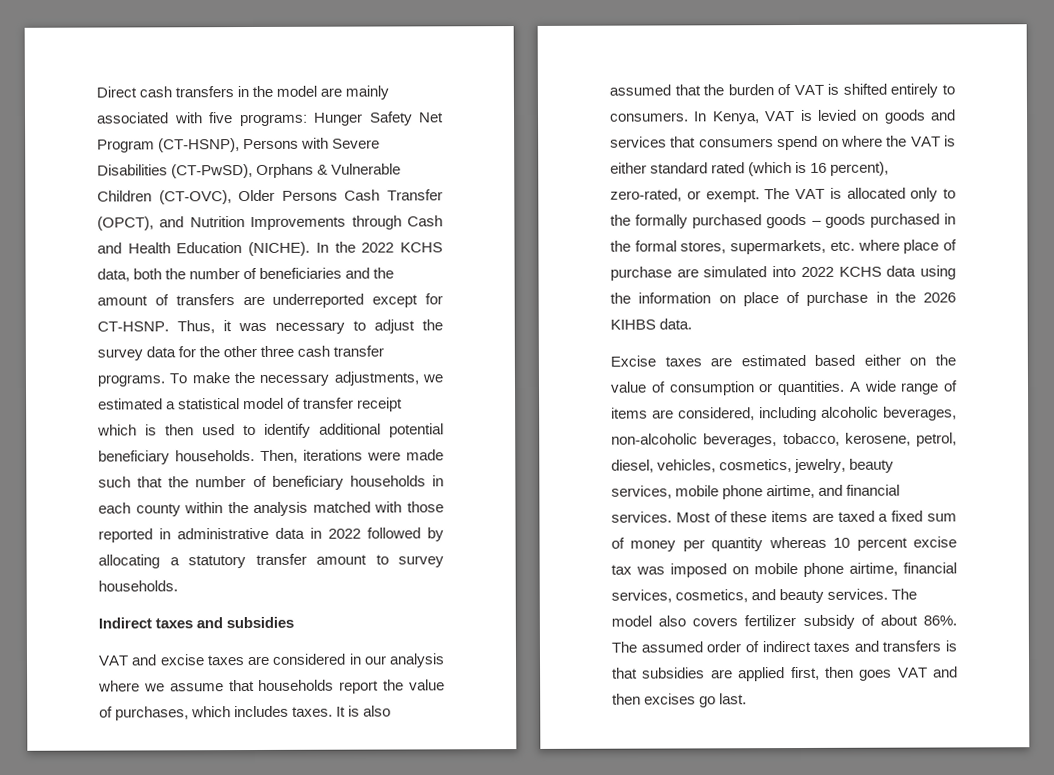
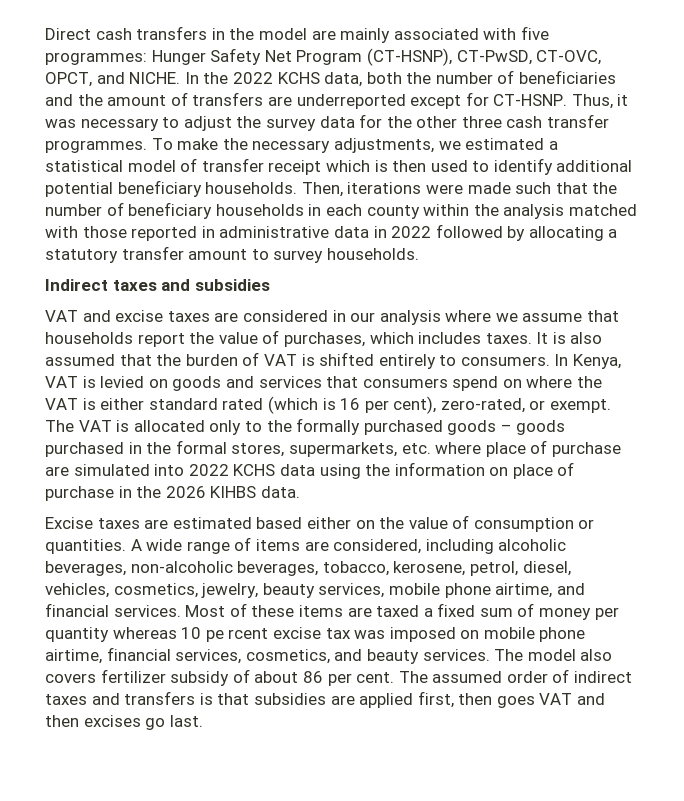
[238,113,308,127] programs: -> [45,52,147,65] programmes:
[243,137,381,150] [97,163,402,179] [97,189,443,205] [97,215,443,231] [97,241,311,257] Persons with Severe Disabilities (CT-PwSD), Orphans & Vulnerable Children (CT-OVC), Older Persons Cash Transfer (OPCT), and Nutrition Improvements through Cash and Health Education (NICHE). -> [456,50,602,65] [45,72,181,87] CT-PwSD, CT-OVC, OPCT, and NICHE.
[97,374,165,387] programs. -> [45,140,147,153] programmes.
[830,161,890,176] percent), -> [364,396,437,414] per cent),
[856,537,908,551] percent -> [205,628,269,642] pe rcent
[923,615,957,626] 86%. -> [302,671,395,686] 86 per cent.

